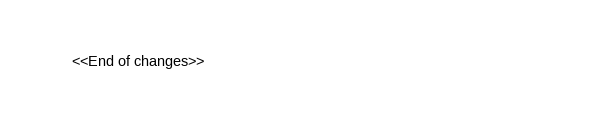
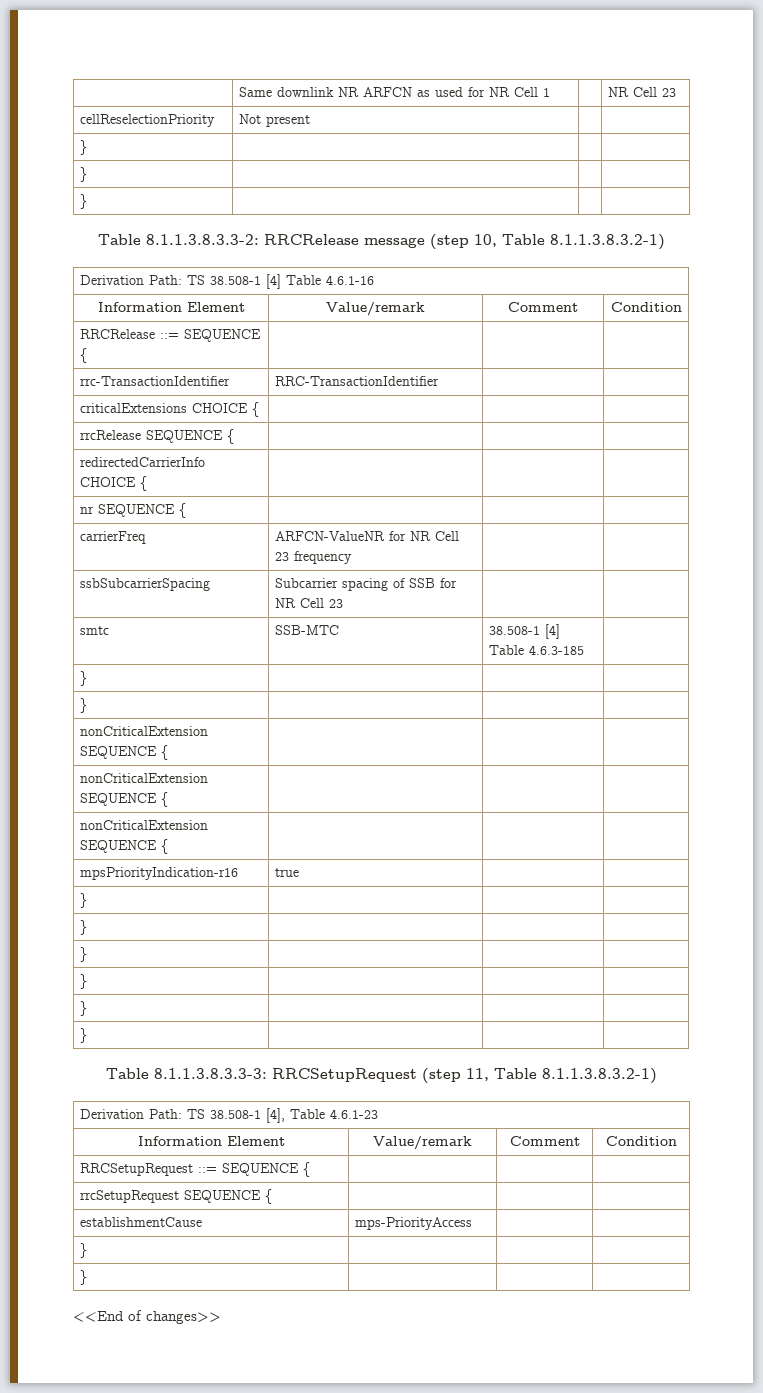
(72, 60) none -> [238,87,550,97] [607,87,676,97] [79,114,215,127] [238,114,310,127] [79,140,87,155] [79,167,87,182] [79,194,87,209] [98,234,665,250] [79,274,374,289] [97,302,245,312] [326,302,425,316] [508,302,578,312] [610,302,682,312] [79,329,261,342] [79,348,87,363] [79,376,230,386] [274,376,439,386] [79,402,259,417] [79,429,234,444] [79,457,205,467] [79,476,147,491] [79,503,186,518] [79,531,146,544] [274,531,459,541] [274,551,352,564] [79,578,210,591] [274,578,457,591] [274,598,343,608] [79,626,109,635] [274,625,339,635] [488,624,560,639] [488,645,584,655] [79,671,87,686] [79,698,87,713] [79,726,208,736] [79,745,168,760] [79,773,208,783] [79,792,168,807] [79,820,208,830] [79,839,168,854] [79,867,238,880] [274,868,299,877] [79,893,87,908] [79,920,87,935] [79,947,87,962] [79,974,87,989] [79,1001,87,1016] [79,1028,87,1043] [106,1068,657,1084] [79,1108,378,1123] [137,1136,285,1146] [373,1136,472,1150] [509,1136,580,1146] [605,1136,677,1146] [79,1162,310,1177] [79,1189,272,1204] [79,1217,202,1227] [354,1217,472,1230] [79,1243,87,1258] [79,1270,87,1285] | Same downlink NR ARFCN as used for NR Cell 1 | | NR Cell 23 // cellReselectionPriority | Not present | | // } | | | // } | | | // } | | | // Table 8.1.1.3.8.3.3-2: RRCRelease message (step 10, Table 8.1.1.3.8.3.2-1) // Derivation Path: TS 38.508-1 [4] Table 4.6.1-16 // Information Element | Value/remark | Comment | Condition // RRCRelease ::= SEQUENCE { | | | // rrc-TransactionIdentifier | RRC-TransactionIdentifier | | // criticalExtensions CHOICE { | | | // rrcRelease SEQUENCE { | | | // redirectedCarrierInfo CHOICE { | | | // nr SEQUENCE { | | | // carrierFreq | ARFCN-ValueNR for NR Cell 23 frequency | | // ssbSubcarrierSpacing | Subcarrier spacing of SSB for NR Cell 23 | | // smtc | SSB-MTC | 38.508-1 [4] Table 4.6.3-185 | // } | | | // } | | | // nonCriticalExtension SEQUENCE { | | | // nonCriticalExtension SEQUENCE { | | | // nonCriticalExtension SEQUENCE { | | | // mpsPriorityIndication-r16 | true | | // } | | | // } | | | // } | | | // } | | | // } | | | // } | | | // Table 8.1.1.3.8.3.3-3: RRCSetupRequest (step 11, Table 8.1.1.3.8.3.2-1) // Derivation Path: TS 38.508-1 [4], Table 4.6.1-23 // Information Element | Value/remark | Comment | Condition // RRCSetupRequest ::= SEQUENCE { | | | // rrcSetupRequest SEQUENCE { | | | // establishmentCause | mps-PriorityAccess | | // } | | | // } | | | //

